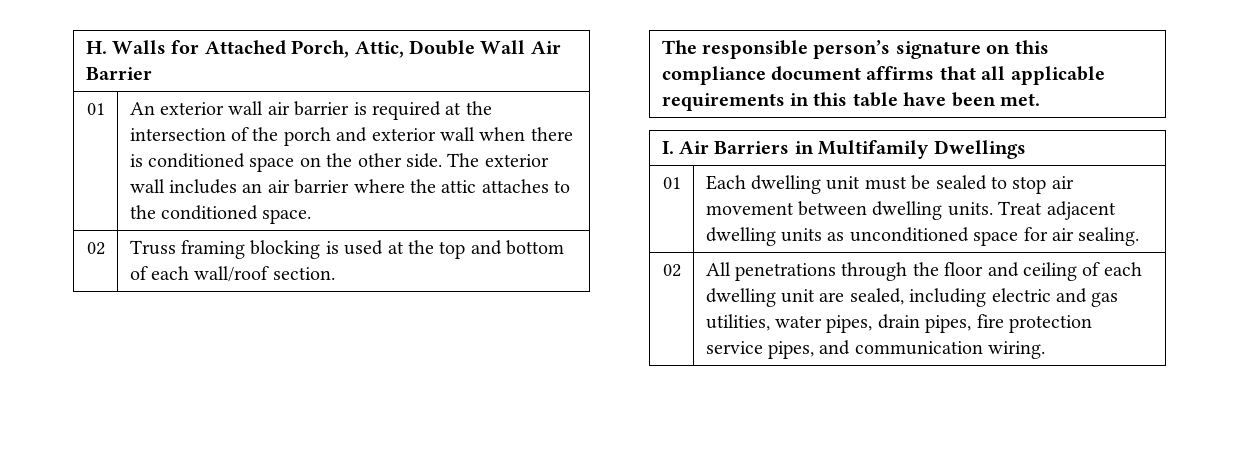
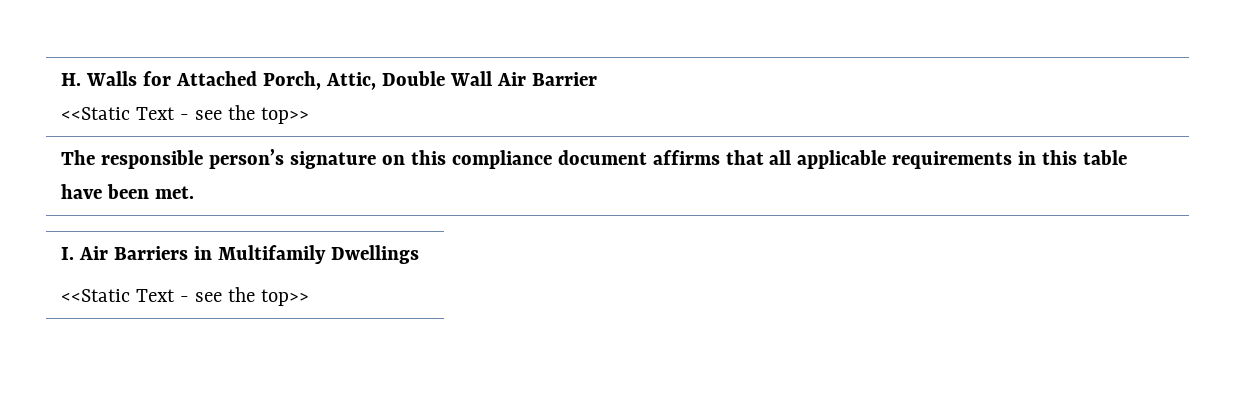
[86,103,105,115] [129,101,492,120] [129,127,573,146] [129,153,549,172] [129,179,571,194] [129,205,312,224] [86,242,105,255] [129,240,565,259] [129,266,335,282] // 01 | An exterior wall air barrier is required at the intersection of the porch and exterior wall when there is conditioned space on the other side. The exterior wall includes an air barrier where the attic attaches to the conditioned space. // 02 | Truss framing blocking is used at the top and bottom of each wall/roof section. -> [61,105,309,124] // <<Static Text - see the top>>
[662,177,681,189] [705,175,1074,194] [705,201,1116,220] [705,227,1140,246] [662,264,681,277] [705,262,1142,281] [705,288,1119,307] [705,314,1092,333] [705,340,1046,359] // 01 | Each dwelling unit must be sealed to stop air movement between dwelling units. Treat adjacent dwelling units as unconditioned space for air sealing. // 02 | All penetrations through the floor and ceiling of each dwelling unit are sealed, including electric and gas utilities, water pipes, drain pipes, fire protection service pipes, and communication wiring. -> [61,287,309,306] // <<Static Text - see the top>>

